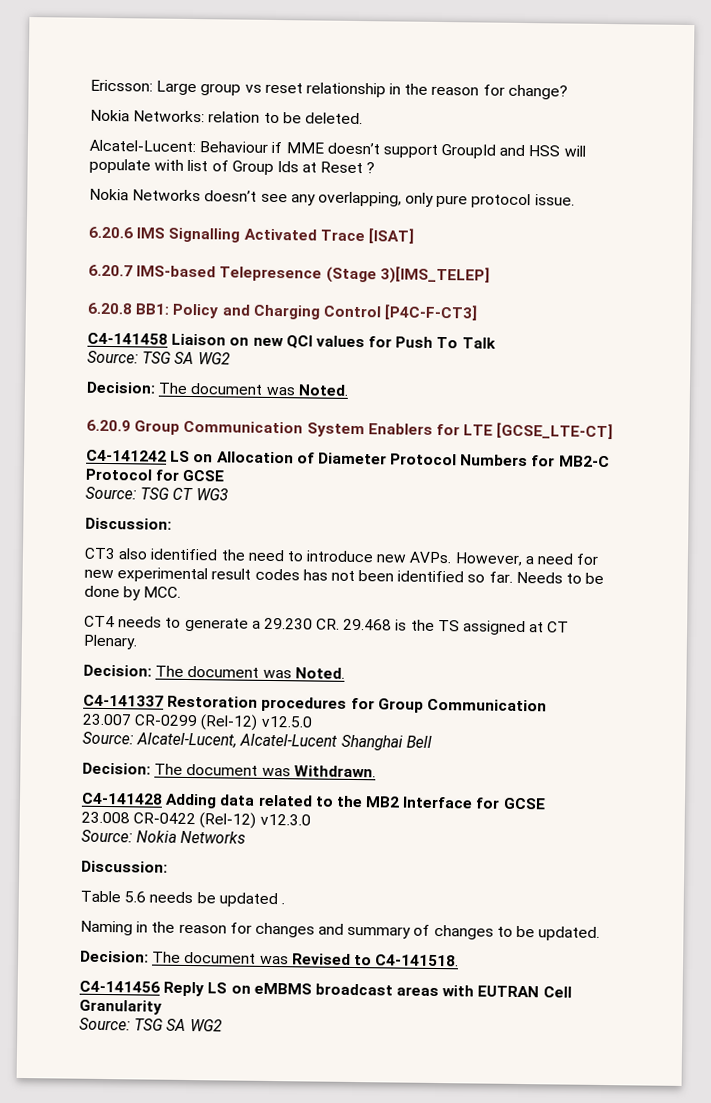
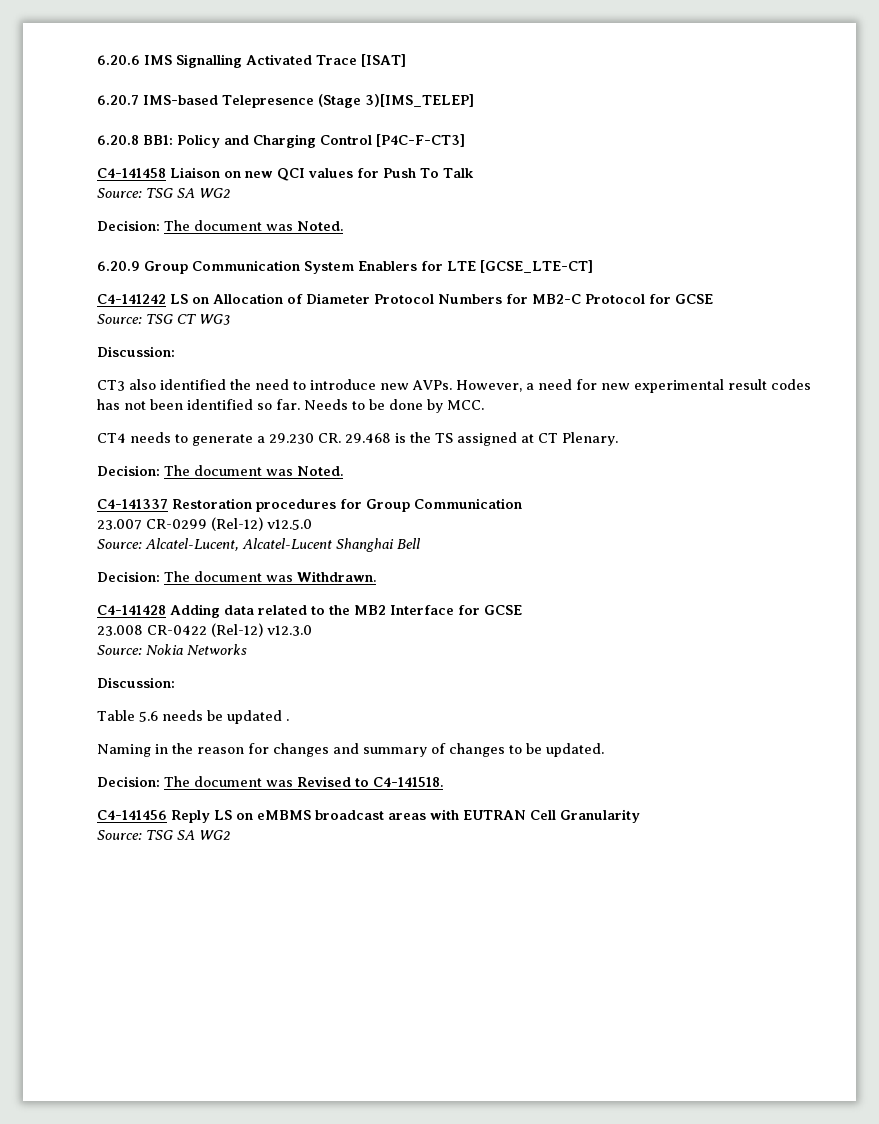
[90,79,568,100] [90,109,363,125] [89,139,586,159] [89,158,376,175] [89,188,575,209] Ericsson: Large group vs reset relationship in the reason for change? // Nokia Networks: relation to be deleted. // Alcatel-Lucent: Behaviour if MME doesn’t support GroupId and HSS will populate with list of Group Ids at Reset ? // Nokia Networks doesn’t see any overlapping, only pure protocol issue. // -> (97, 60) none

